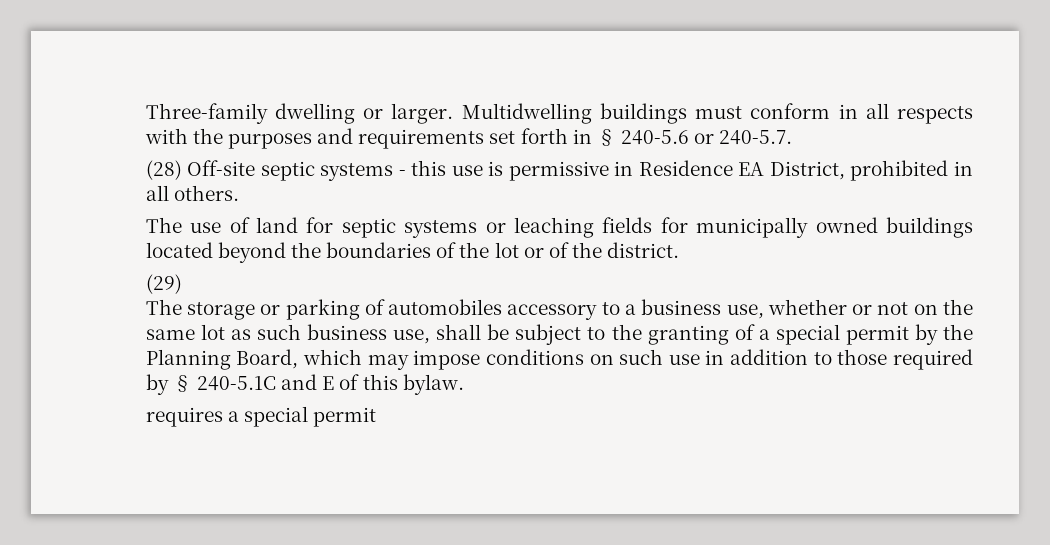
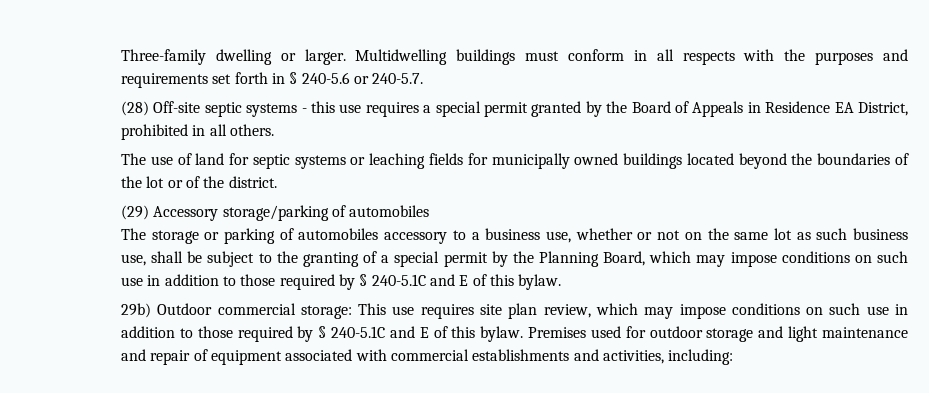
[488,161,609,181] is permissive -> [365,101,744,117] requires a special permit granted by the Board of Appeals
(182, 284) none -> [153,205,430,221] Accessory storage/parking of automobiles
[145,406,377,427] requires a special permit -> [120,303,909,319] [120,326,909,342] [120,349,734,365] 29b) Outdoor commercial storage: This use requires site plan review, which may impose conditions on such use in addition to those required by § 240-5.1C and E of this bylaw. Premises used for outdoor storage and light maintenance and repair of equipment associated with commercial establishments and activities, including:

